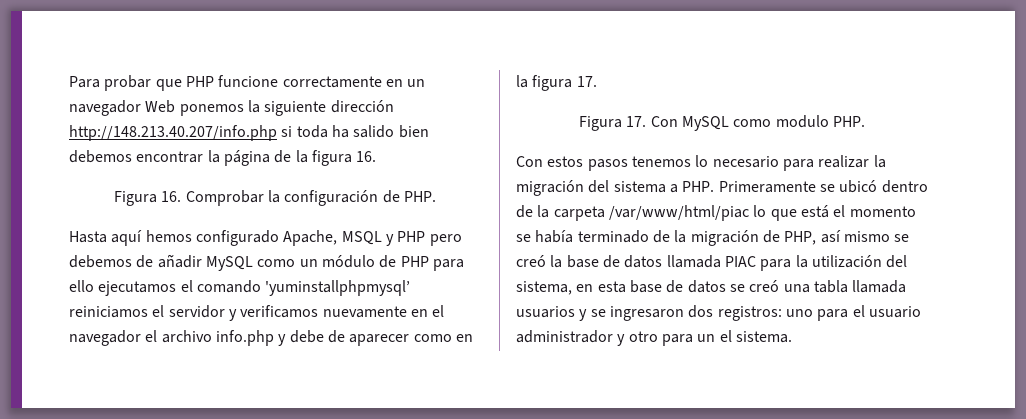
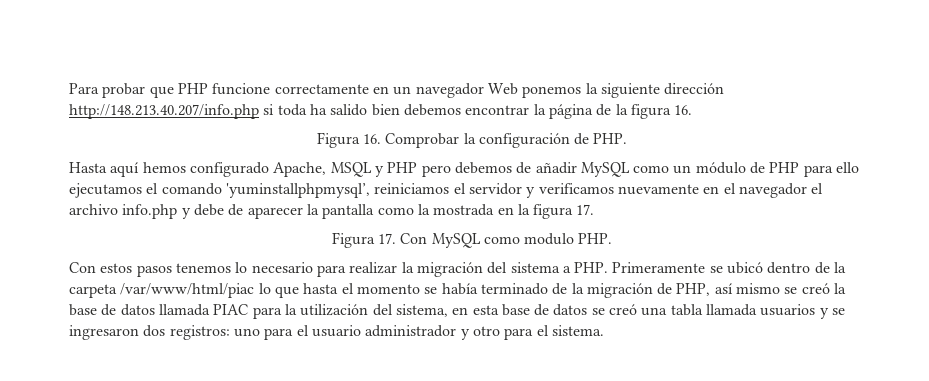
[265,280,411,296] 'yuminstallphpmysql’ -> [225,183,370,198] 'yuminstallphpmysql’,
[413,334,452,342] como -> [306,204,495,219] la pantalla como la mostrada
[800,205,829,218] está -> [303,283,339,294] hasta
[697,334,716,342] un -> (534, 334) none

